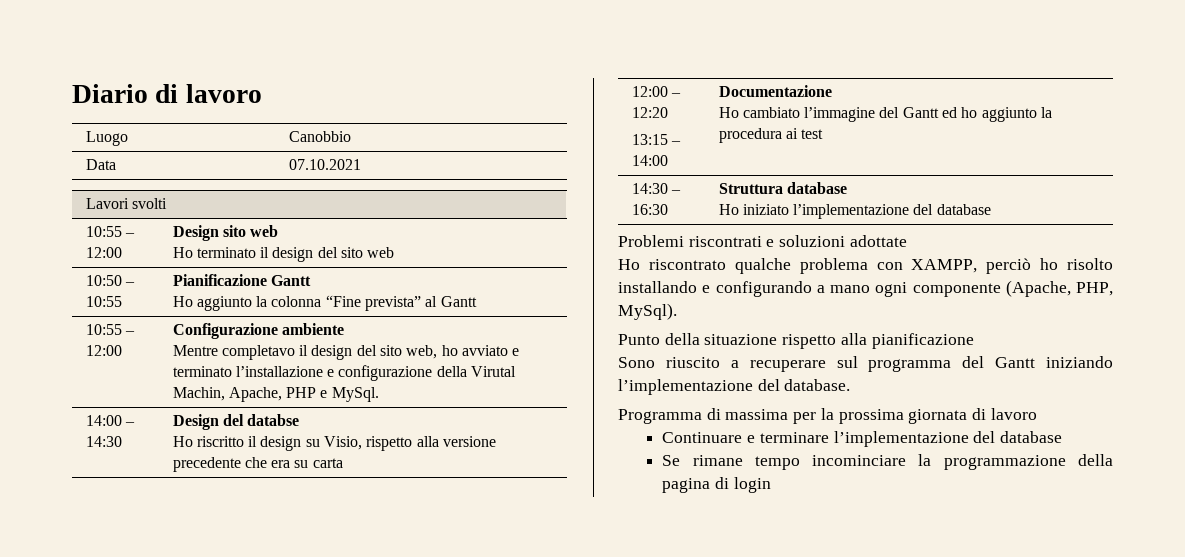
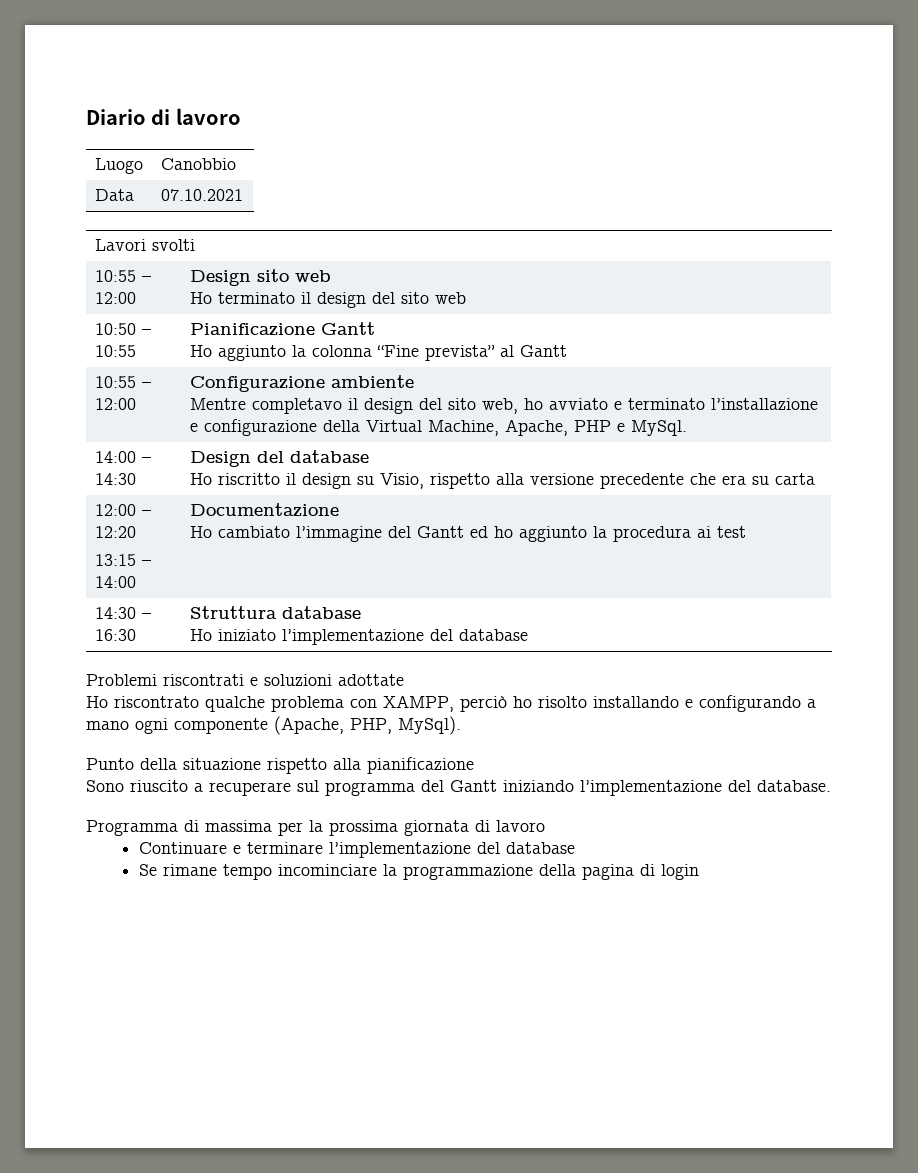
[471,366,517,377] [172,387,225,401] Virutal Machin, -> [365,420,499,436] Virtual Machine,
[247,414,300,426] databse -> [289,450,369,463] database

